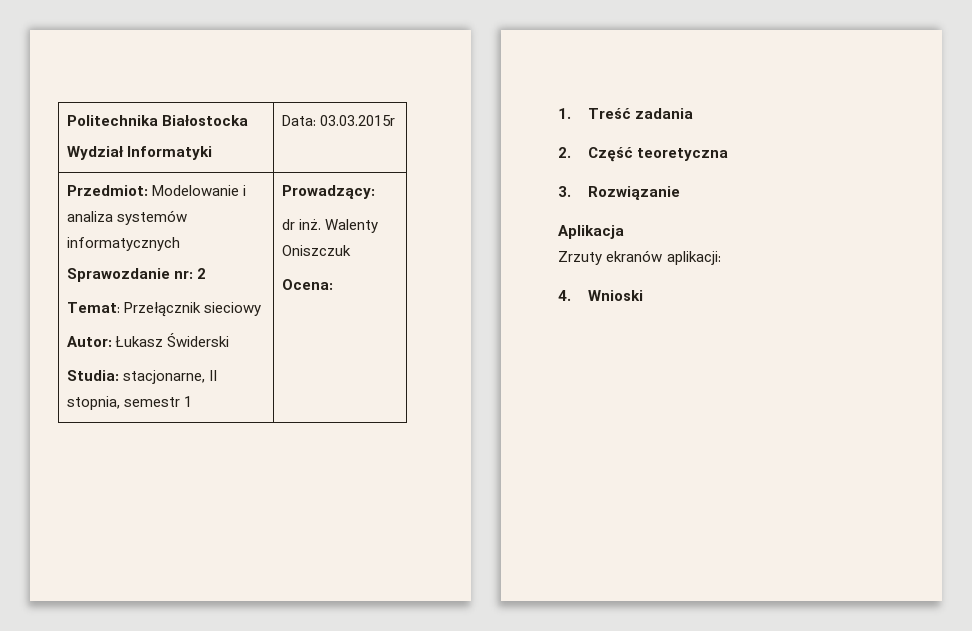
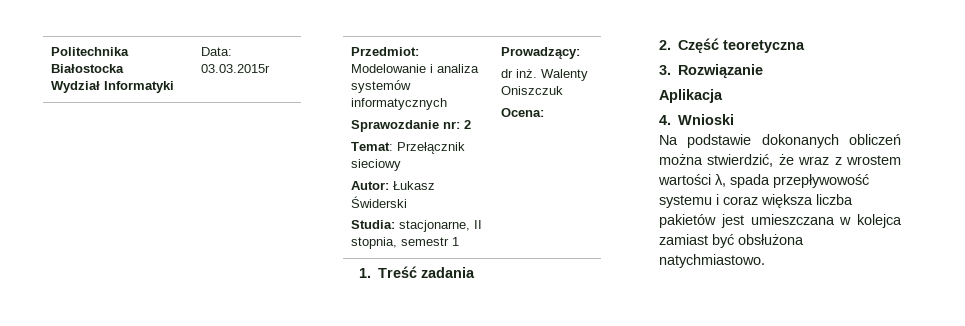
[558,250,721,265] // Zrzuty ekranów aplikacji: -> (724, 96) none
(643, 295) none -> [659,134,901,148] [659,154,901,167] [658,174,870,188] [659,194,854,208] [659,214,902,228] [659,234,805,248] [659,254,766,268] // Na podstawie dokonanych obliczeń można stwierdzić, że wraz z wrostem wartości λ, spada przepływowość systemu i coraz większa liczba pakietów jest umieszczana w kolejca zamiast być obsłużona natychmiastowo.

